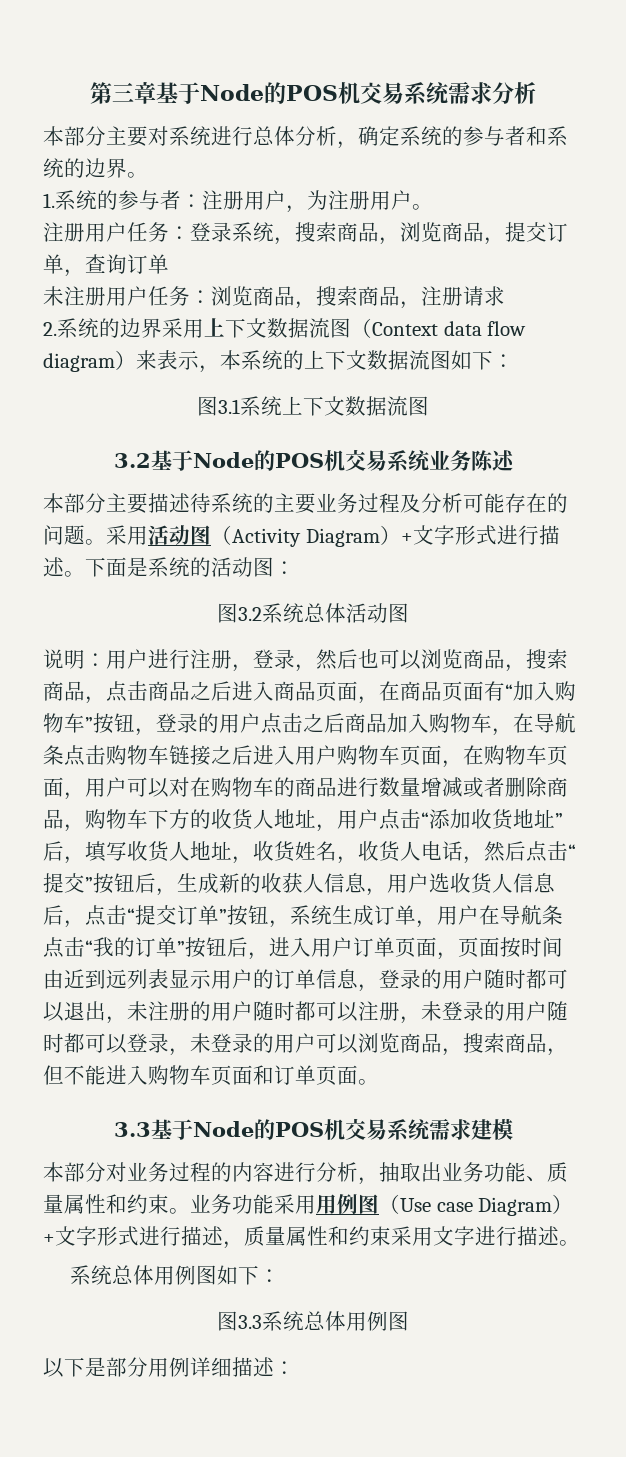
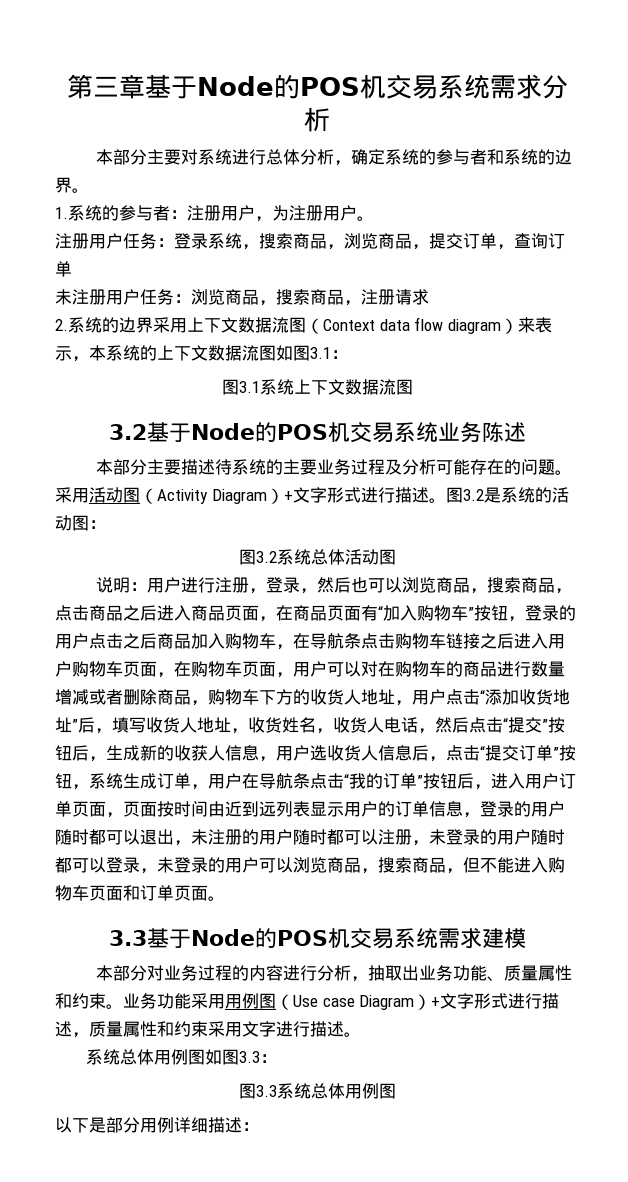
[472,350,493,370] 下 -> [293,345,331,361] 图3.1
[85,557,127,577] 下面 -> [445,487,484,503] 图3.2
[237,1265,259,1285] 下 -> [221,1049,260,1065] 图3.3

